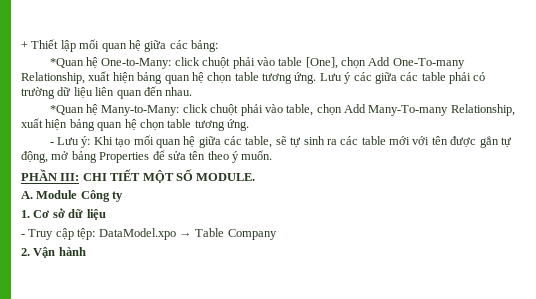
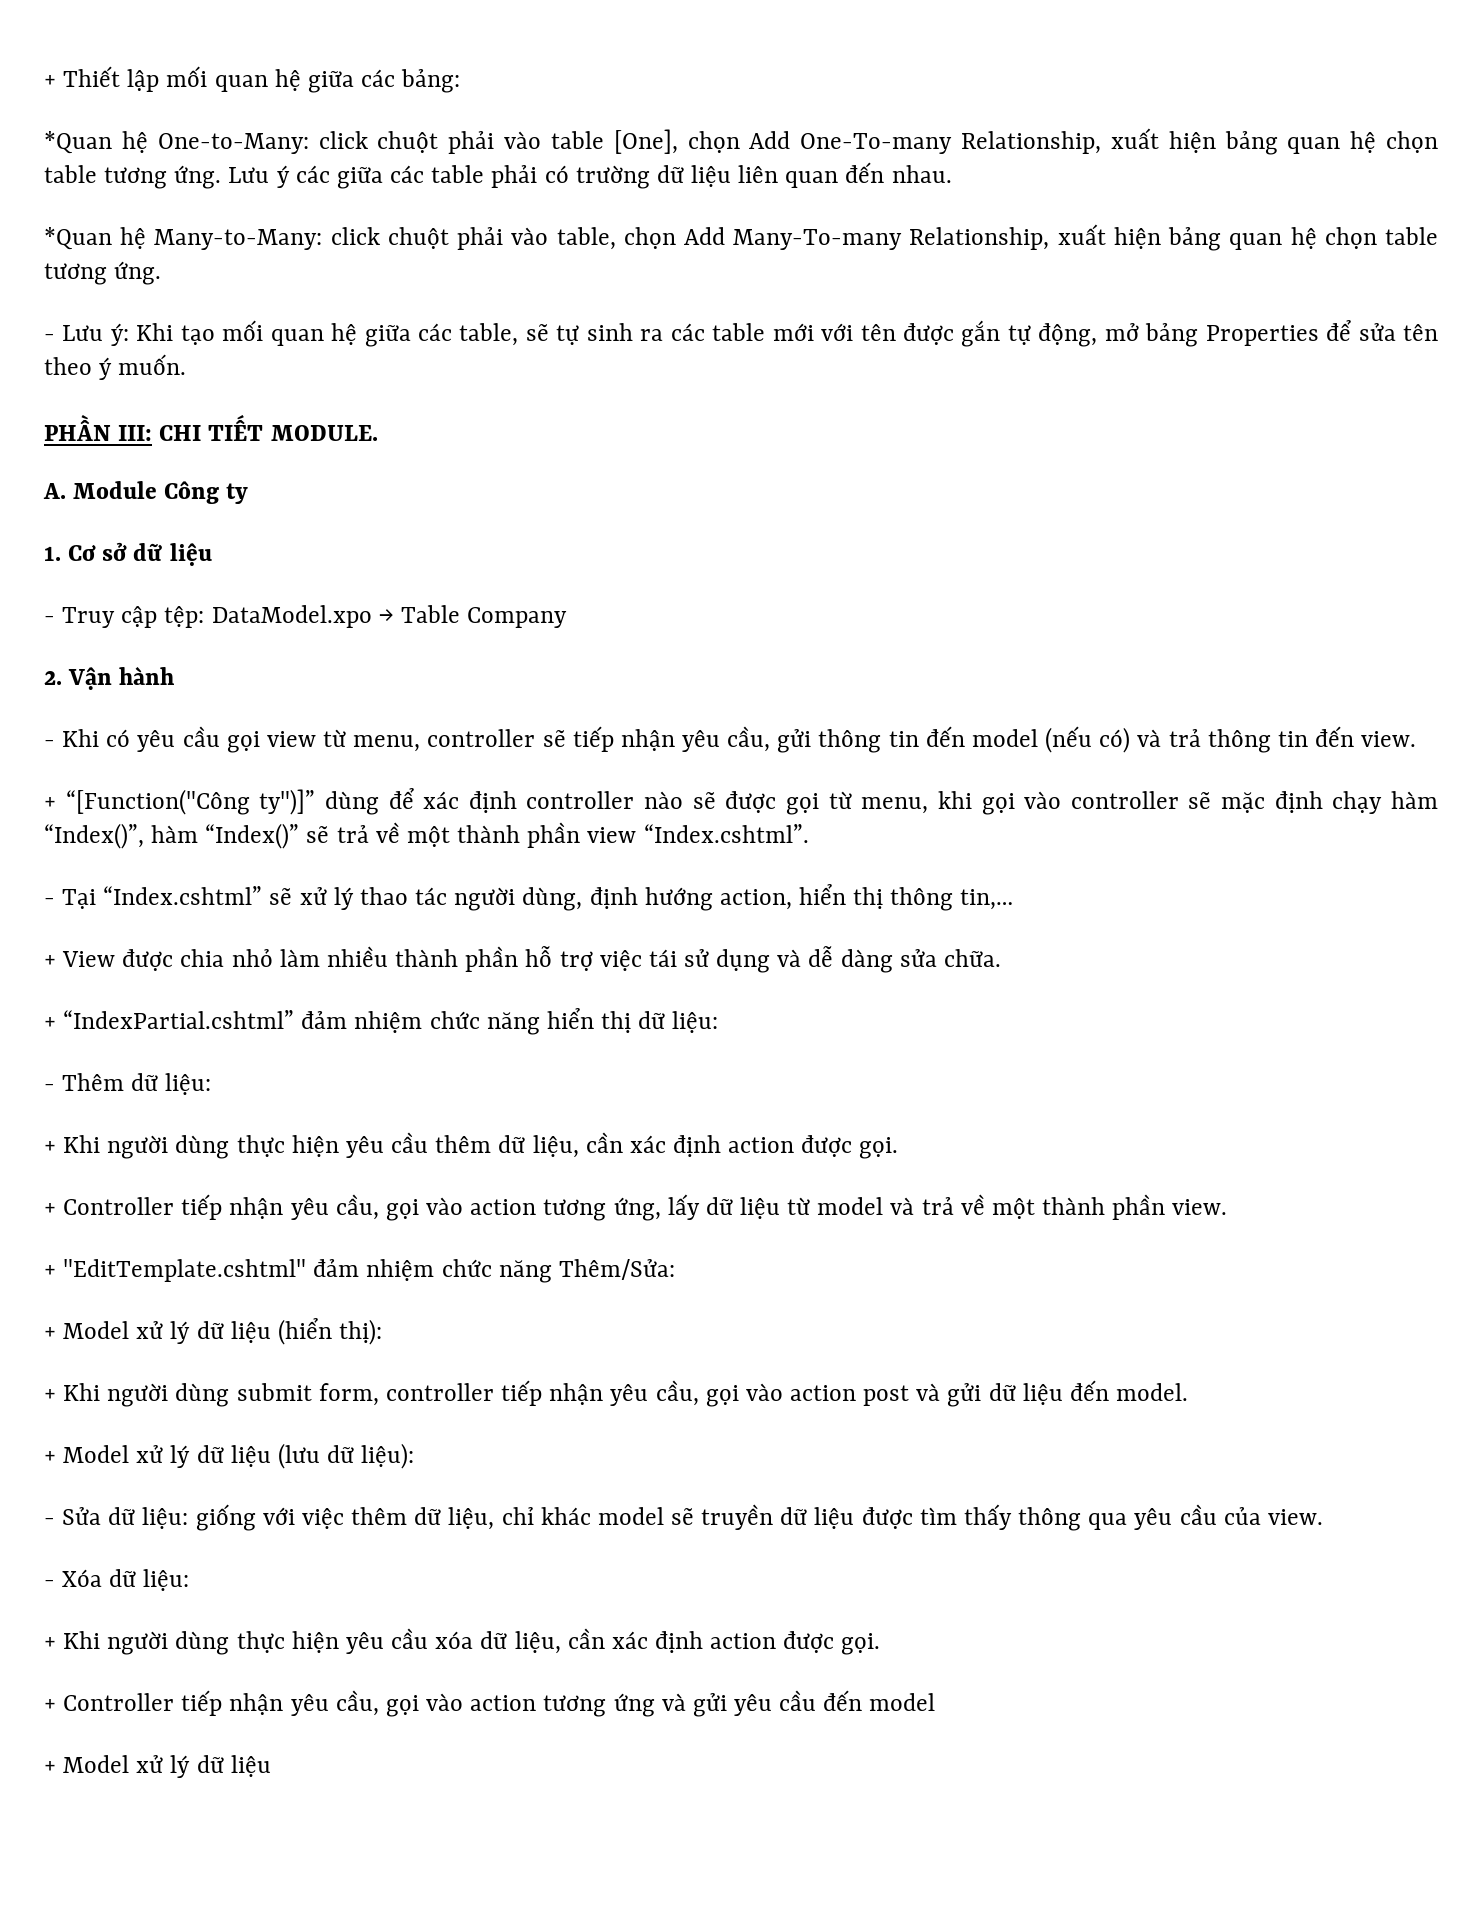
[142,169,193,183] MỘT SỐ -> (264, 427) none
(86, 251) none -> [44,726,1417,753] [44,788,1439,815] [44,822,809,849] [44,884,1014,911] [44,946,1001,973] [44,1008,719,1035] [44,1073,212,1095] [44,1132,899,1159] [44,1194,1228,1221] [44,1259,675,1283] [44,1318,383,1345] [44,1380,1189,1407] [44,1443,415,1469] [44,1504,1323,1531] [44,1569,190,1591] [44,1628,881,1655] [44,1690,936,1717] [44,1755,271,1778] // - Khi có yêu cầu gọi view từ menu, controller sẽ tiếp nhận yêu cầu, gửi thông tin đến model (nếu có) và trả thông tin đến view. // + “[Function("Công ty")]” dùng để xác định controller nào sẽ được gọi từ menu, khi gọi vào controller sẽ mặc định chạy hàm “Index()”, hàm “Index()” sẽ trả về một thành phần view “Index.cshtml”. // - Tại “Index.cshtml” sẽ xử lý thao tác người dùng, định hướng action, hiển thị thông tin,… // + View được chia nhỏ làm nhiều thành phần hỗ trợ việc tái sử dụng và dễ dàng sửa chữa. // + “IndexPartial.cshtml” đảm nhiệm chức năng hiển thị dữ liệu: // - Thêm dữ liệu: // + Khi người dùng thực hiện yêu cầu thêm dữ liệu, cần xác định action được gọi. // + Controller tiếp nhận yêu cầu, gọi vào action tương ứng, lấy dữ liệu từ model và trả về một thành phần view. // + "EditTemplate.cshtml" đảm nhiệm chức năng Thêm/Sửa: // + Model xử lý dữ liệu (hiển thị): // + Khi người dùng submit form, controller tiếp nhận yêu cầu, gọi vào action post và gửi dữ liệu đến model. // + Model xử lý dữ liệu (lưu dữ liệu): // - Sửa dữ liệu: giống với việc thêm dữ liệu, chỉ khác model sẽ truyền dữ liệu được tìm thấy thông qua yêu cầu của view. // - Xóa dữ liệu: // + Khi người dùng thực hiện yêu cầu xóa dữ liệu, cần xác định action được gọi. // + Controller tiếp nhận yêu cầu, gọi vào action tương ứng và gửi yêu cầu đến model // + Model xử lý dữ liệu

